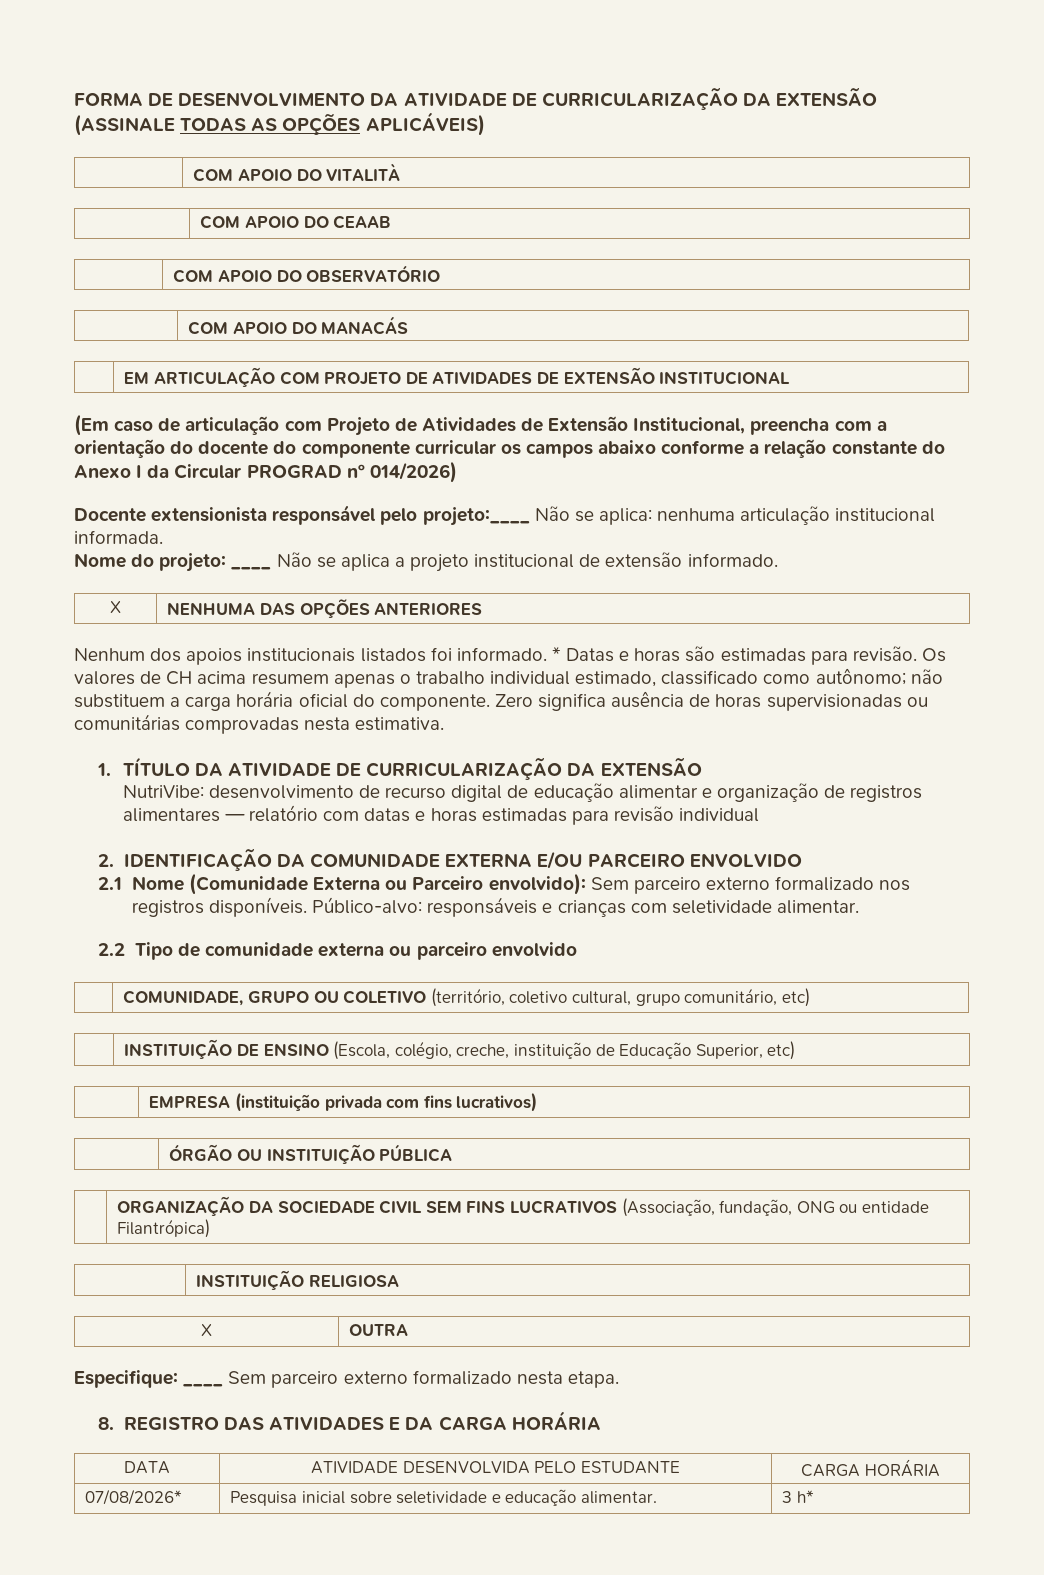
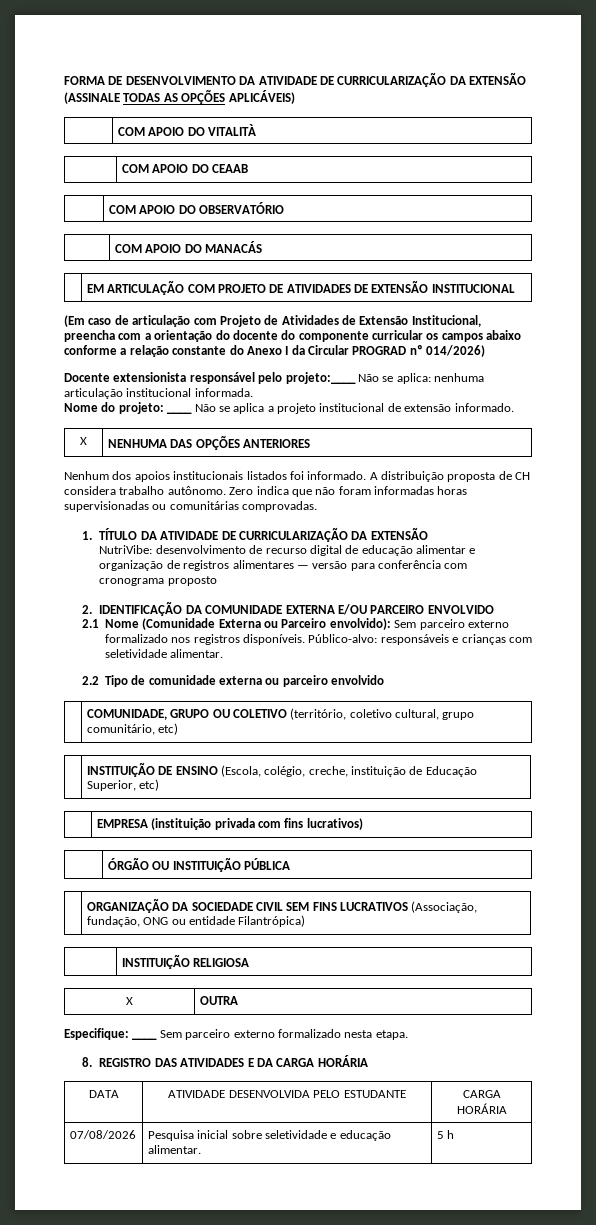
[551,646,946,665] [74,668,943,688] [74,691,711,711] * Datas e horas são estimadas para revisão. Os valores de CH acima resumem apenas o trabalho individual estimado, classificado como autônomo; não substituem a carga horária oficial do componente. Zero significa ausência de -> [369,471,531,482] [64,486,434,497] A distribuição proposta de CH considera trabalho autônomo. Zero indica que não foram informadas
[185,717,445,734] comprovadas nesta estimativa. -> [242,501,318,512] comprovadas.
[249,805,760,825] relatório com datas e horas estimadas para revisão individual -> [312,560,468,571] [99,576,217,586] versão para conferência com cronograma proposto
[85,1489,183,1505] 07/08/2026* -> [69,1130,136,1139] 07/08/2026
[782,1490,815,1503] 3 h* -> [436,1130,455,1139] 5 h

